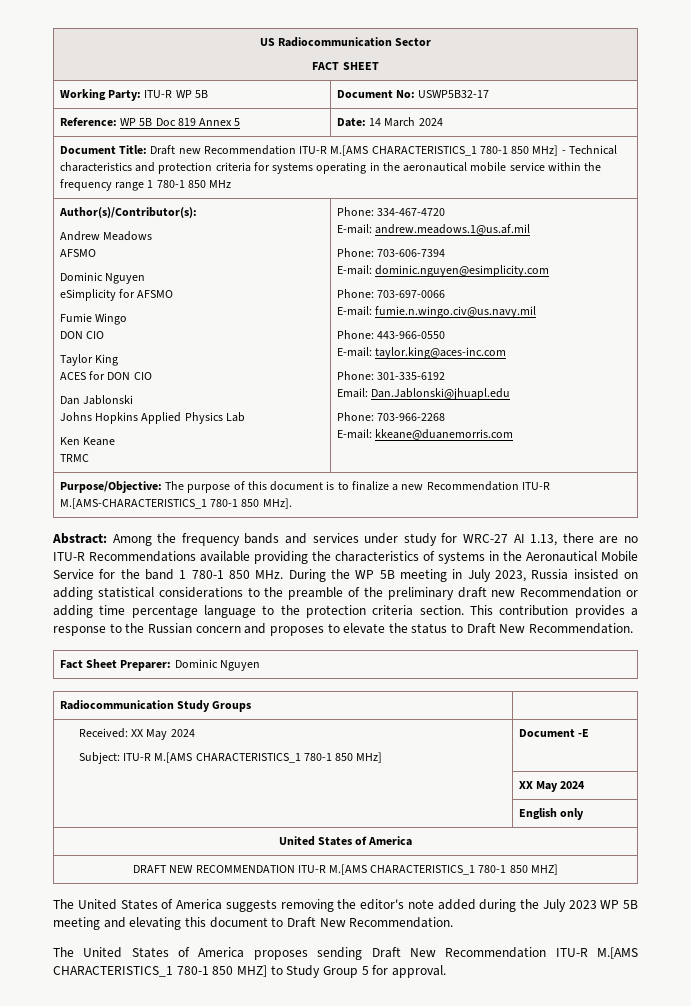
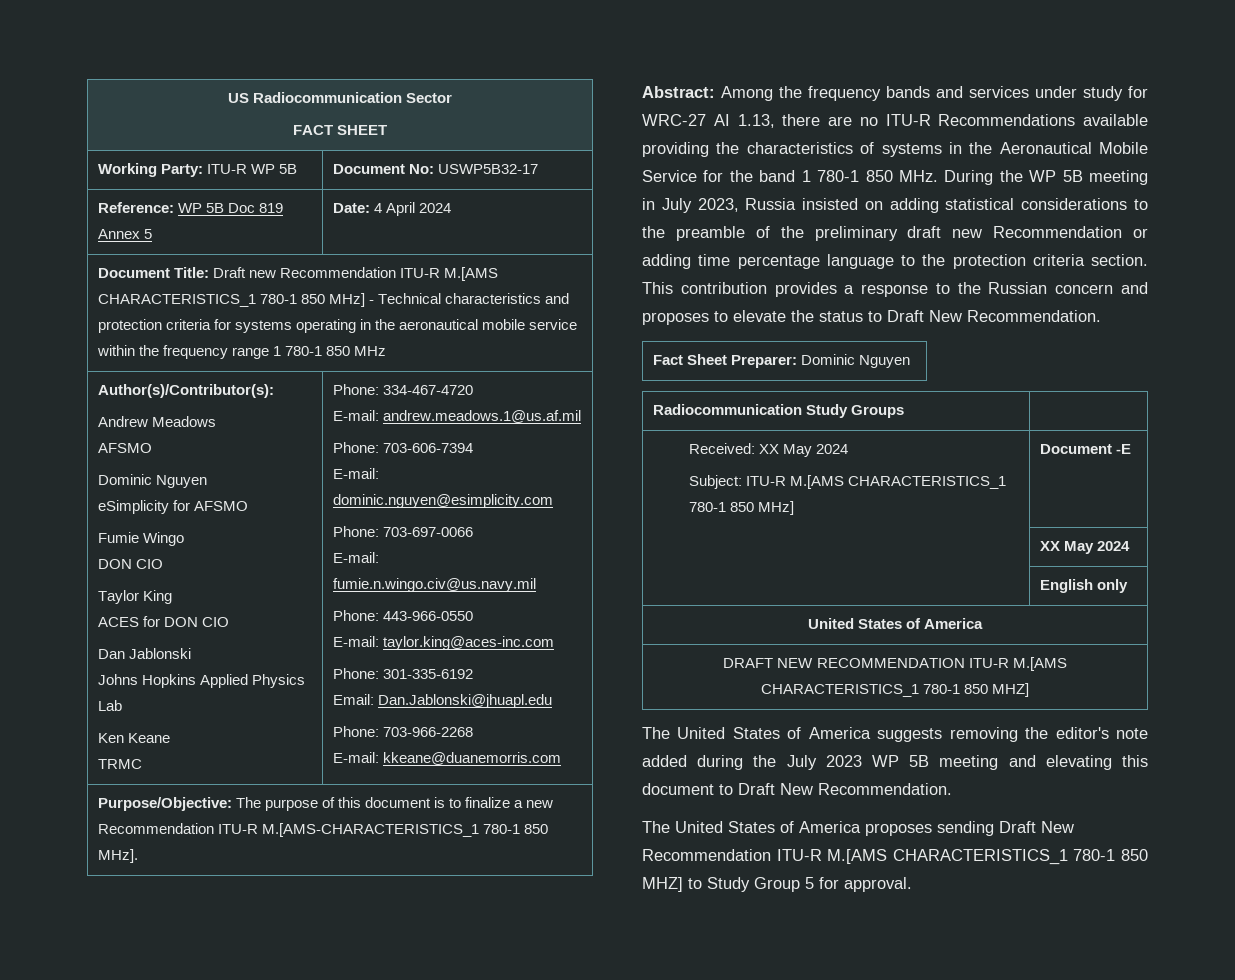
[369,117,416,127] 14 March -> [373,202,415,216] 4 April

